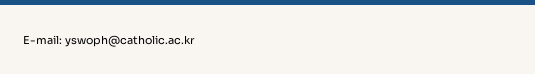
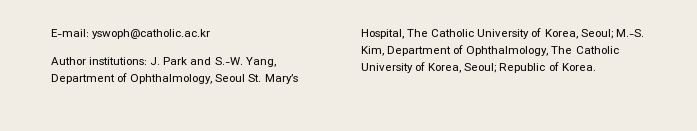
(195, 41) none -> [51,57,276,67] [51,73,298,84] [361,28,644,39] [361,45,619,56] [361,62,596,73] // Author institutions: J. Park and S.-W. Yang, Department of Ophthalmology, Seoul St. Mary’s Hospital, The Catholic University of Korea, Seoul; M.-S. Kim, Department of Ophthalmology, The Catholic University of Korea, Seoul; Republic of Korea.

